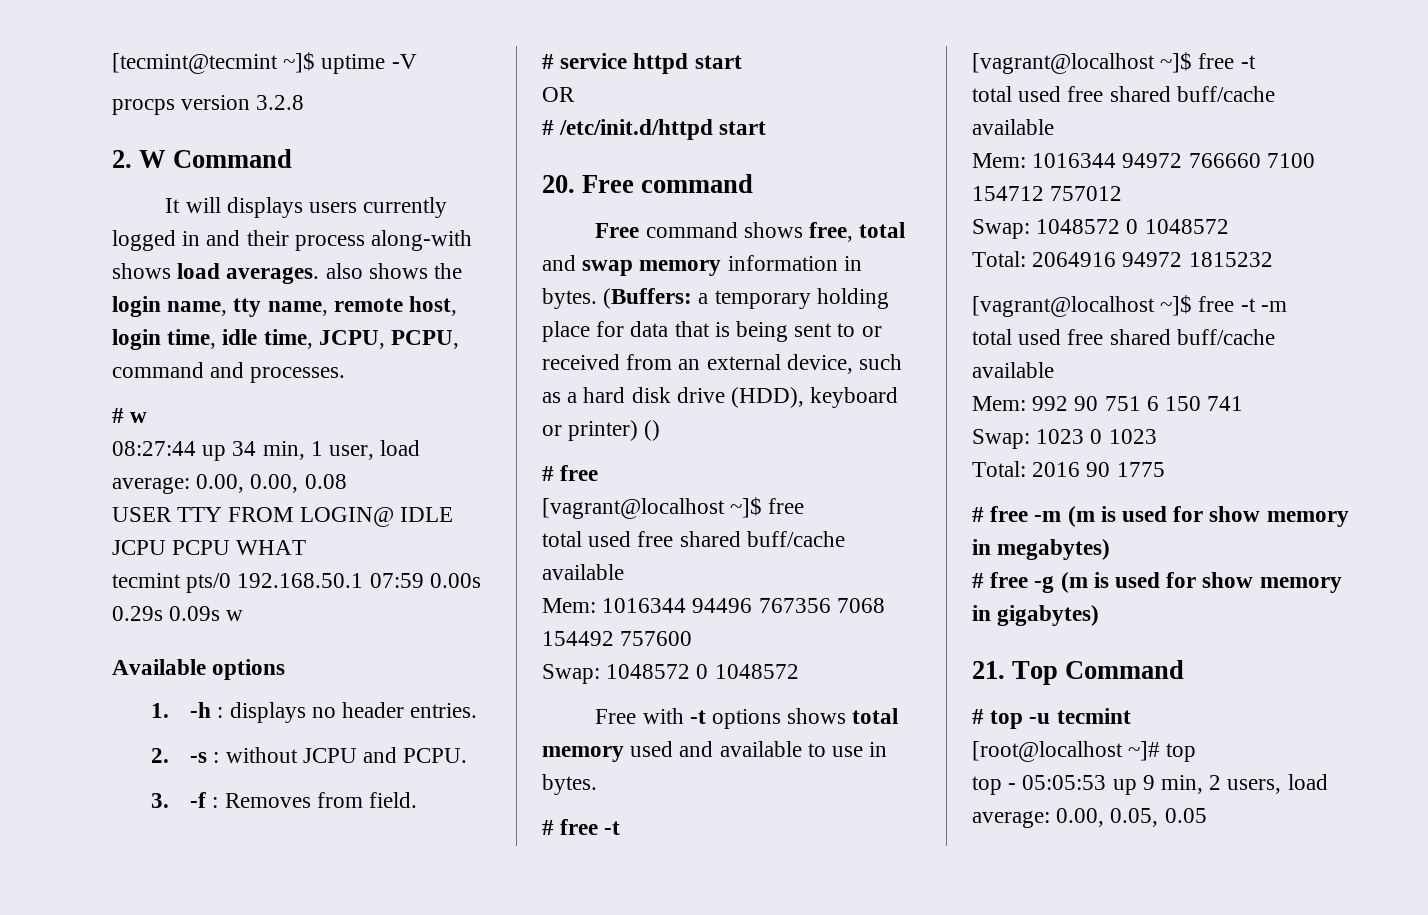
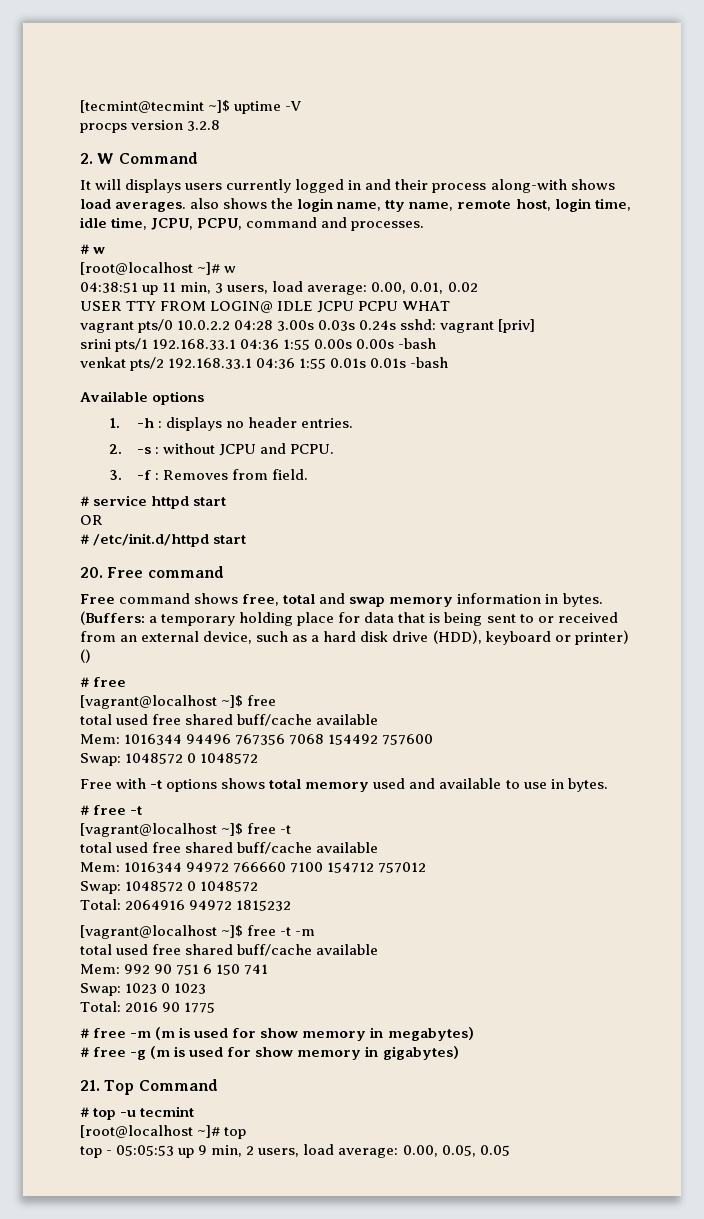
[112,440,421,461] [112,474,347,494] 08:27:44 up 34 min, 1 user, load average: 0.00, 0.00, 0.08 -> [80,262,237,275] [80,281,478,295] [root@localhost ~]# w // 04:38:51 up 11 min, 3 users, load average: 0.00, 0.01, 0.02
[112,573,481,593] [112,606,244,621] tecmint pts/0 192.168.50.1 07:59 0.00s 0.29s 0.09s w -> [80,319,536,333] [80,338,437,352] [80,357,449,371] vagrant pts/0 10.0.2.2 04:28 3.00s 0.03s 0.24s sshd: vagrant [priv] // srini pts/1 192.168.33.1 04:36 1:55 0.00s 0.00s -bash // venkat pts/2 192.168.33.1 04:36 1:55 0.01s 0.01s -bash

